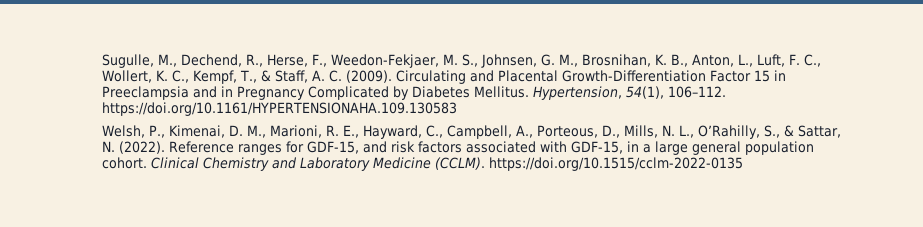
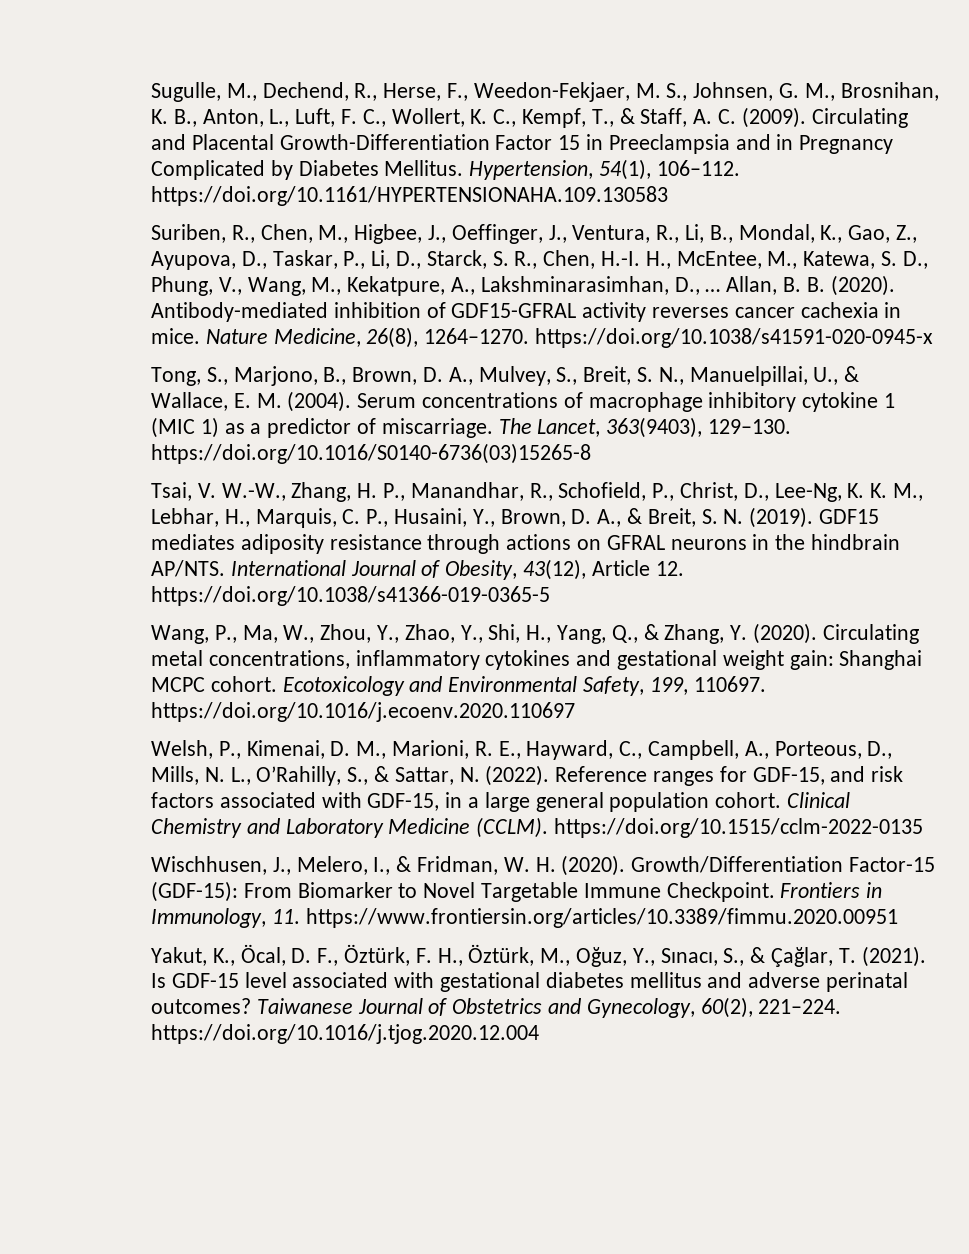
(458, 109) none -> [150,224,918,244] [150,250,928,270] [150,275,895,296] [150,302,902,322] [150,327,933,348] [150,366,860,386] [150,391,896,412] [150,417,792,438] [150,443,591,464] [150,482,924,502] [150,507,880,528] [150,534,901,554] [150,559,684,580] [150,586,550,606] [150,623,919,644] [150,650,923,670] [150,676,766,696] [150,702,575,722] // Suriben, R., Chen, M., Higbee, J., Oeffinger, J., Ventura, R., Li, B., Mondal, K., Gao, Z., Ayupova, D., Taskar, P., Li, D., Starck, S. R., Chen, H.-I. H., McEntee, M., Katewa, S. D., Phung, V., Wang, M., Kekatpure, A., Lakshminarasimhan, D., … Allan, B. B. (2020). Antibody-mediated inhibition of GDF15-GFRAL activity reverses cancer cachexia in mice. Nature Medicine, 26(8), 1264–1270. https://doi.org/10.1038/s41591-020-0945-x // Tong, S., Marjono, B., Brown, D. A., Mulvey, S., Breit, S. N., Manuelpillai, U., & Wallace, E. M. (2004). Serum concentrations of macrophage inhibitory cytokine 1 (MIC 1) as a predictor of miscarriage. The Lancet, 363(9403), 129–130. https://doi.org/10.1016/S0140-6736(03)15265-8 // Tsai, V. W.-W., Zhang, H. P., Manandhar, R., Schofield, P., Christ, D., Lee-Ng, K. K. M., Lebhar, H., Marquis, C. P., Husaini, Y., Brown, D. A., & Breit, S. N. (2019). GDF15 mediates adiposity resistance through actions on GFRAL neurons in the hindbrain AP/NTS. International Journal of Obesity, 43(12), Article 12. https://doi.org/10.1038/s41366-019-0365-5 // Wang, P., Ma, W., Zhou, Y., Zhao, Y., Shi, H., Yang, Q., & Zhang, Y. (2020). Circulating metal concentrations, inflammatory cytokines and gestational weight gain: Shanghai MCPC cohort. Ecotoxicology and Environmental Safety, 199, 110697. https://doi.org/10.1016/j.ecoenv.2020.110697
(744, 164) none -> [150,855,936,876] [150,881,883,902] [150,908,898,928] [150,944,926,967] [150,972,909,992] [150,997,842,1018] [150,1024,539,1044] // Wischhusen, J., Melero, I., & Fridman, W. H. (2020). Growth/Differentiation Factor-15 (GDF-15): From Biomarker to Novel Targetable Immune Checkpoint. Frontiers in Immunology, 11. https://www.frontiersin.org/articles/10.3389/fimmu.2020.00951 // Yakut, K., Öcal, D. F., Öztürk, F. H., Öztürk, M., Oğuz, Y., Sınacı, S., & Çağlar, T. (2021). Is GDF-15 level associated with gestational diabetes mellitus and adverse perinatal outcomes? Taiwanese Journal of Obstetrics and Gynecology, 60(2), 221–224. https://doi.org/10.1016/j.tjog.2020.12.004

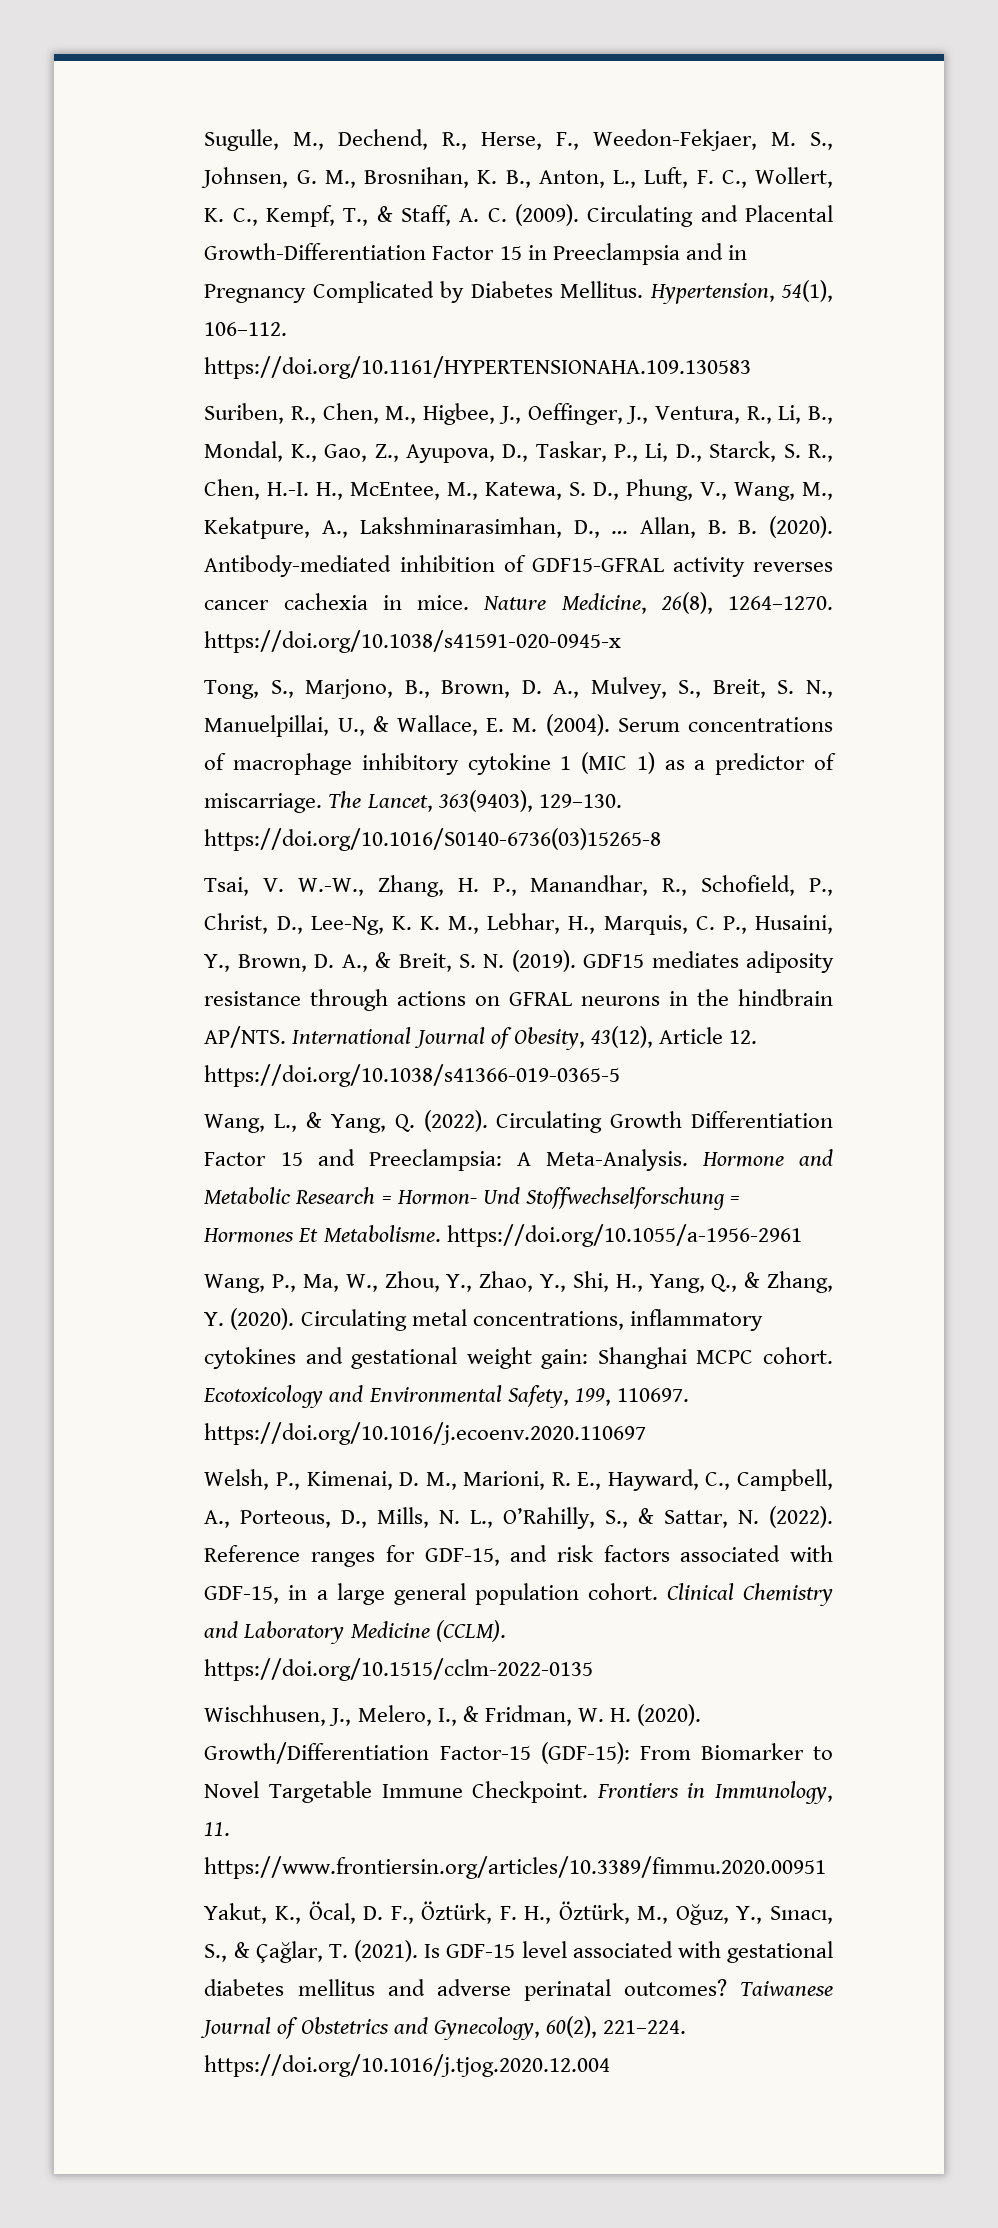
(550, 596) none -> [204,1110,833,1133] [204,1149,833,1171] [204,1187,740,1210] [203,1224,802,1247] // Wang, L., & Yang, Q. (2022). Circulating Growth Differentiation Factor 15 and Preeclampsia: A Meta-Analysis. Hormone and Metabolic Research = Hormon- Und Stoffwechselforschung = Hormones Et Metabolisme. https://doi.org/10.1055/a-1956-2961

